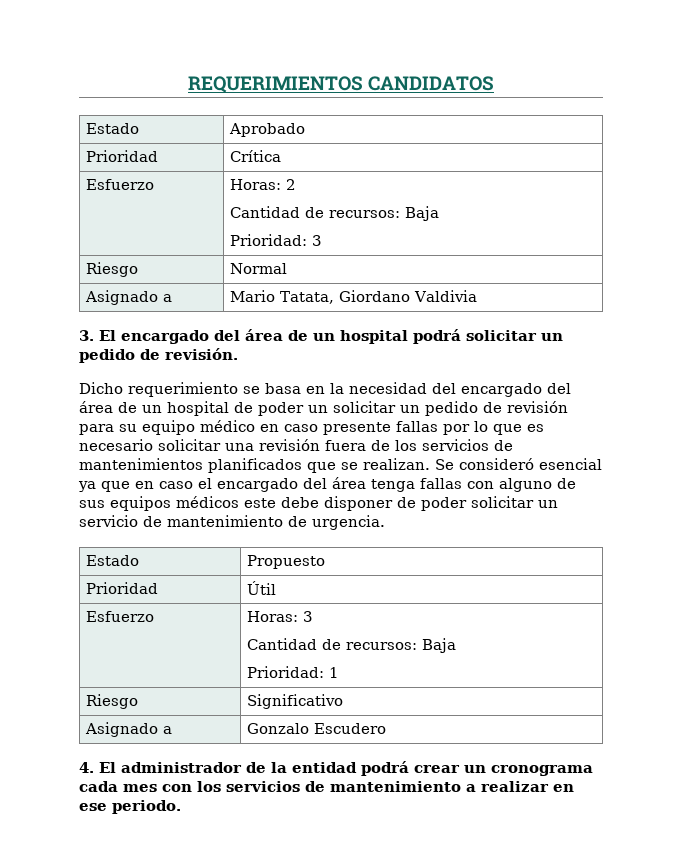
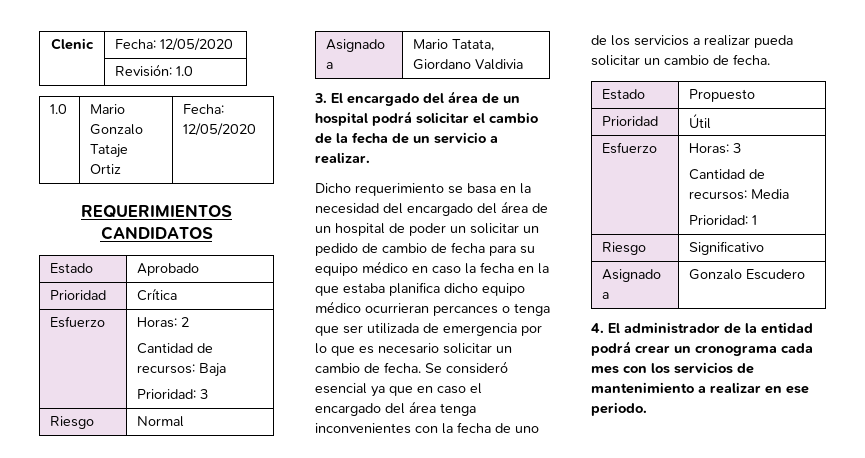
(187, 84) none -> [51,38,94,50] [115,38,234,51] [115,64,194,77] [50,104,68,114] [90,104,126,114] [90,124,144,135] [90,144,129,158] [90,164,122,174] [183,104,225,114] [183,123,257,136] Clenic | Fecha: 12/05/2020 // | Revisión: 1.0 // 1.0 | Mario Gonzalo Tataje Ortiz | Fecha: 12/05/2020 //
[541,333,563,341] [79,348,238,363] un pedido de revisión. -> [473,112,538,124] [315,132,498,144] [315,152,370,164] el cambio de la fecha de un servicio a realizar.
[507,401,568,413] revisión -> [382,242,485,253] cambio de fecha
[323,421,438,435] presente fallas -> [465,262,549,274] [315,282,525,296] [315,301,550,316] [315,323,517,336] la fecha en la que estaba planifica dicho equipo médico ocurrieran percances o tenga que ser utilizada de emergencia
[225,439,513,451] [79,458,430,473] una revisión fuera de los servicios de mantenimientos planificados que se realizan. -> [496,346,512,353] [315,362,421,373] un cambio de fecha.
[420,478,576,492] [79,496,558,511] [79,515,385,530] fallas con alguno de sus equipos médicos este debe disponer de poder solicitar un servicio de mantenimiento de urgencia. -> [315,422,539,434] [591,35,793,48] [591,54,770,66] inconvenientes con la fecha de uno de los servicios a realizar pueda solicitar un cambio de fecha.
[421,638,456,653] Baja -> [751,189,790,199] Media

